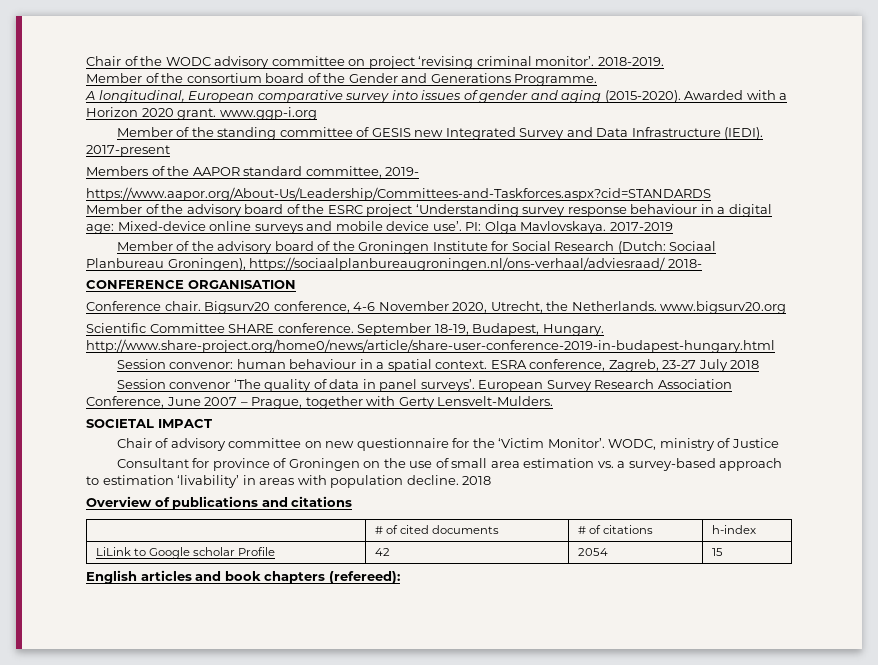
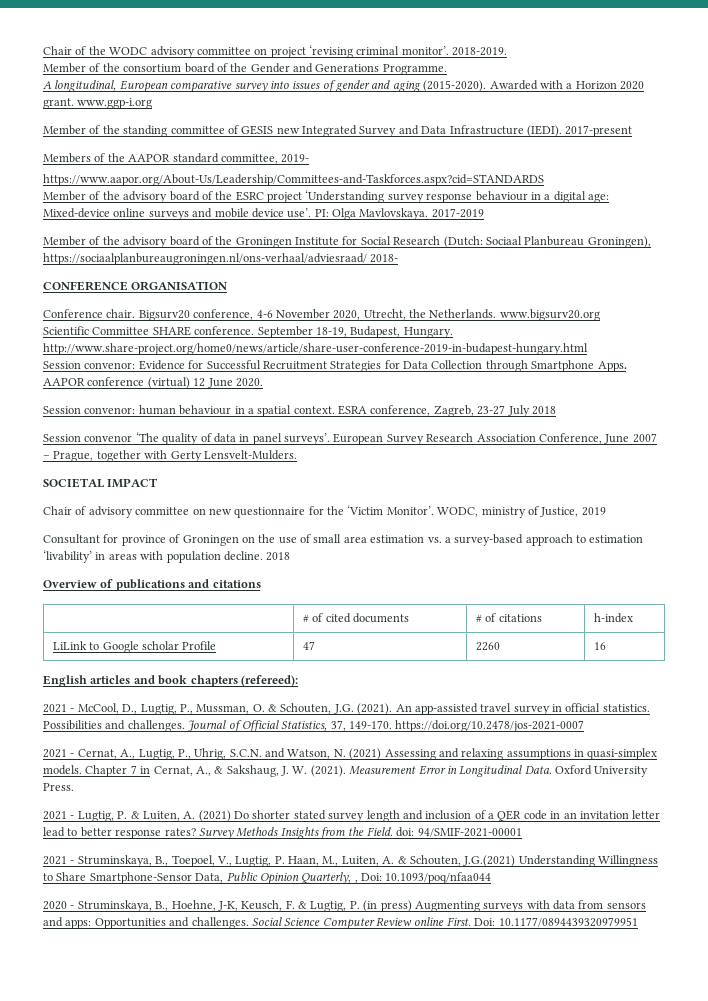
(775, 346) none -> [43,360,627,372] [43,377,263,389] // Session convenor: Evidence for Successful Recruitment Strategies for Data Collection through Smartphone Apps. AAPOR conference (virtual) 12 June 2020.
[731,438,779,448] Justice -> [540,507,606,517] Justice, 2019
[374,548,390,556] [577,548,608,556] [711,548,723,556] 42 | 2054 | 15 -> [302,641,315,650] [475,642,500,651] [593,642,606,650] 47 | 2260 | 16
(400, 577) none -> [43,703,650,715] [43,720,585,732] [43,748,658,760] [43,765,649,777] [43,783,74,791] [43,810,661,822] [43,827,522,839] [43,855,658,867] [43,872,492,885] [43,900,646,912] [43,917,638,930] // 2021 - McCool, D., Lugtig, P., Mussman, O. & Schouten, J.G. (2021). An app-assisted travel survey in official statistics. Possibilities and challenges. Journal of Official Statistics, 37, 149-170. https://doi.org/10.2478/jos-2021-0007 // 2021 - Cernat, A., Lugtig, P., Uhrig, S.C.N. and Watson, N. (2021) Assessing and relaxing assumptions in quasi-simplex models. Chapter 7 in Cernat, A., & Sakshaug, J. W. (2021). Measurement Error in Longitudinal Data. Oxford University Press. // 2021 - Lugtig, P. & Luiten, A. (2021) Do shorter stated survey length and inclusion of a QER code in an invitation letter lead to better response rates? Survey Methods Insights from the Field. doi: 94/SMIF-2021-00001 // 2021 - Struminskaya, B., Toepoel, V., Lugtig, P. Haan, M., Luiten, A. & Schouten, J.G.(2021) Understanding Willingness to Share Smartphone-Sensor Data, Public Opinion Quarterly, , Doi: 10.1093/poq/nfaa044 // 2020 - Struminskaya, B., Hoehne, J-K, Keusch, F. & Lugtig, P. (in press) Augmenting surveys with data from sensors and apps: Opportunities and challenges. Social Science Computer Review online First. Doi: 10.1177/0894439320979951

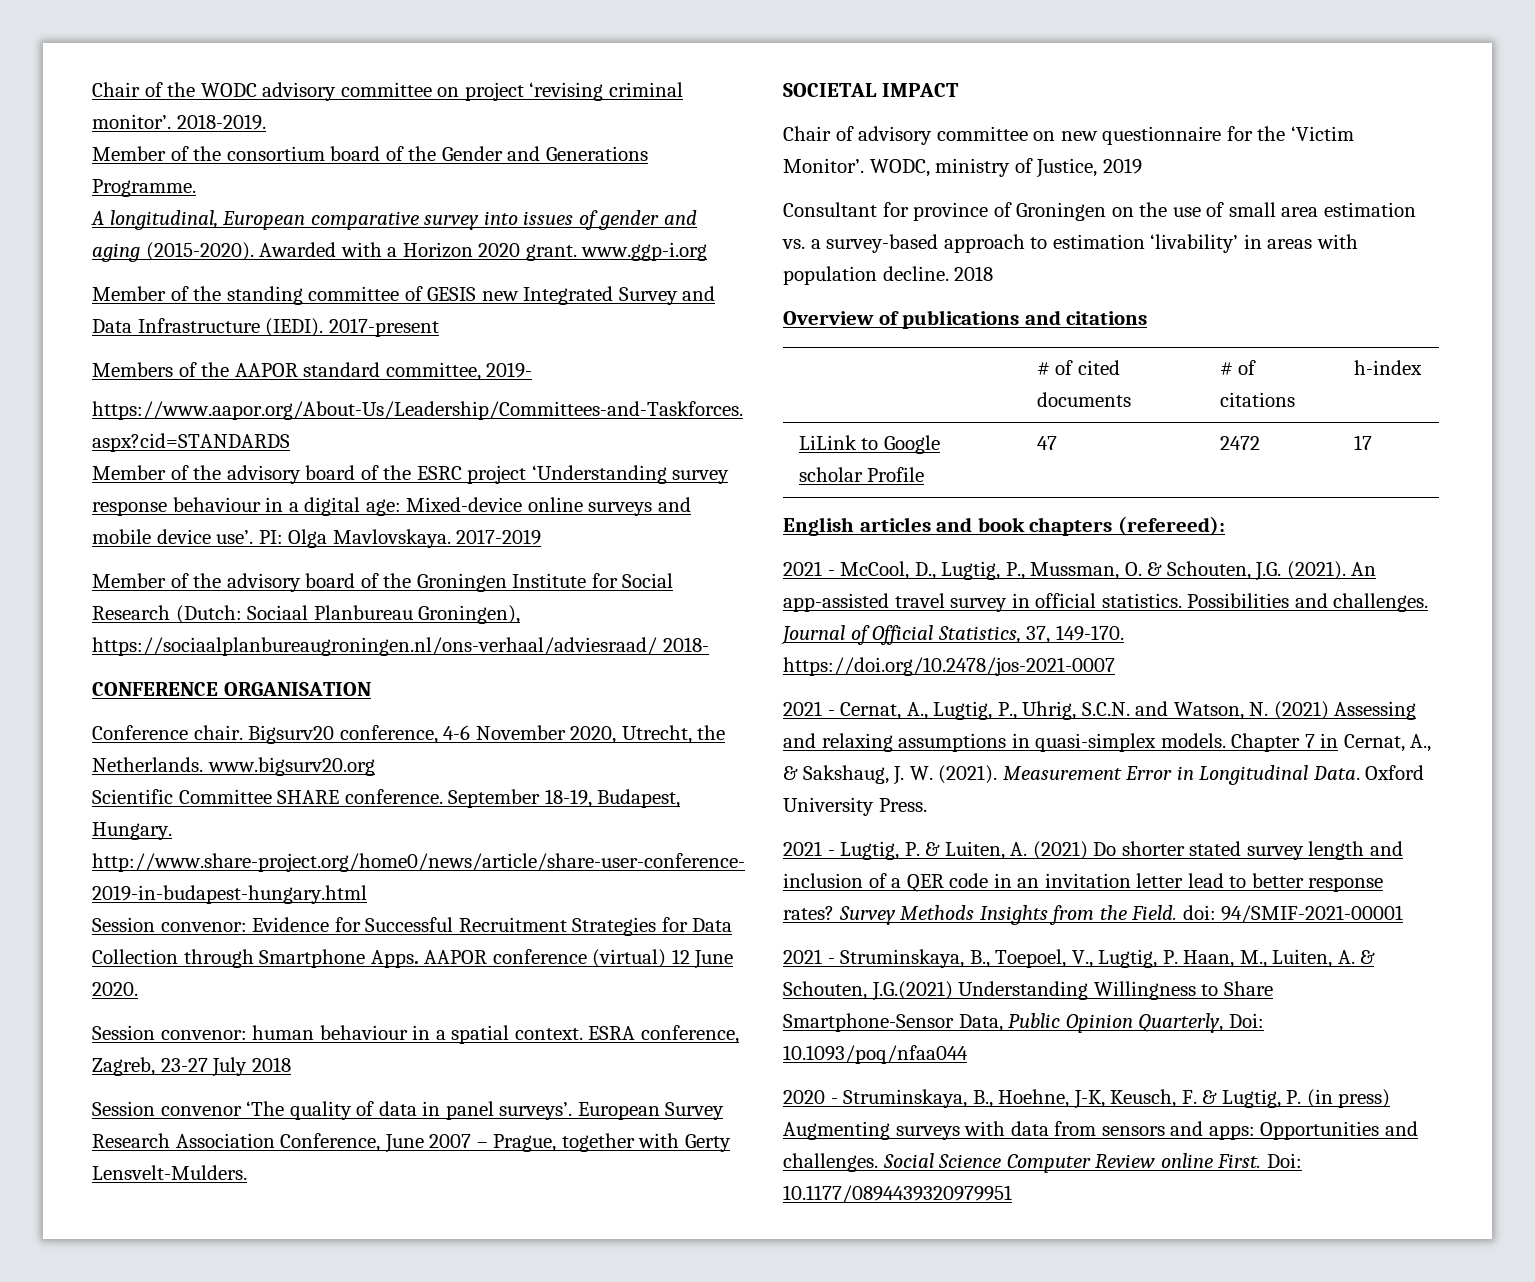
[475,642,500,651] [593,642,606,650] 2260 | 16 -> [1219,436,1260,450] [1353,435,1372,450] 2472 | 17
[354,879,358,883] , -> (1224, 1023) none

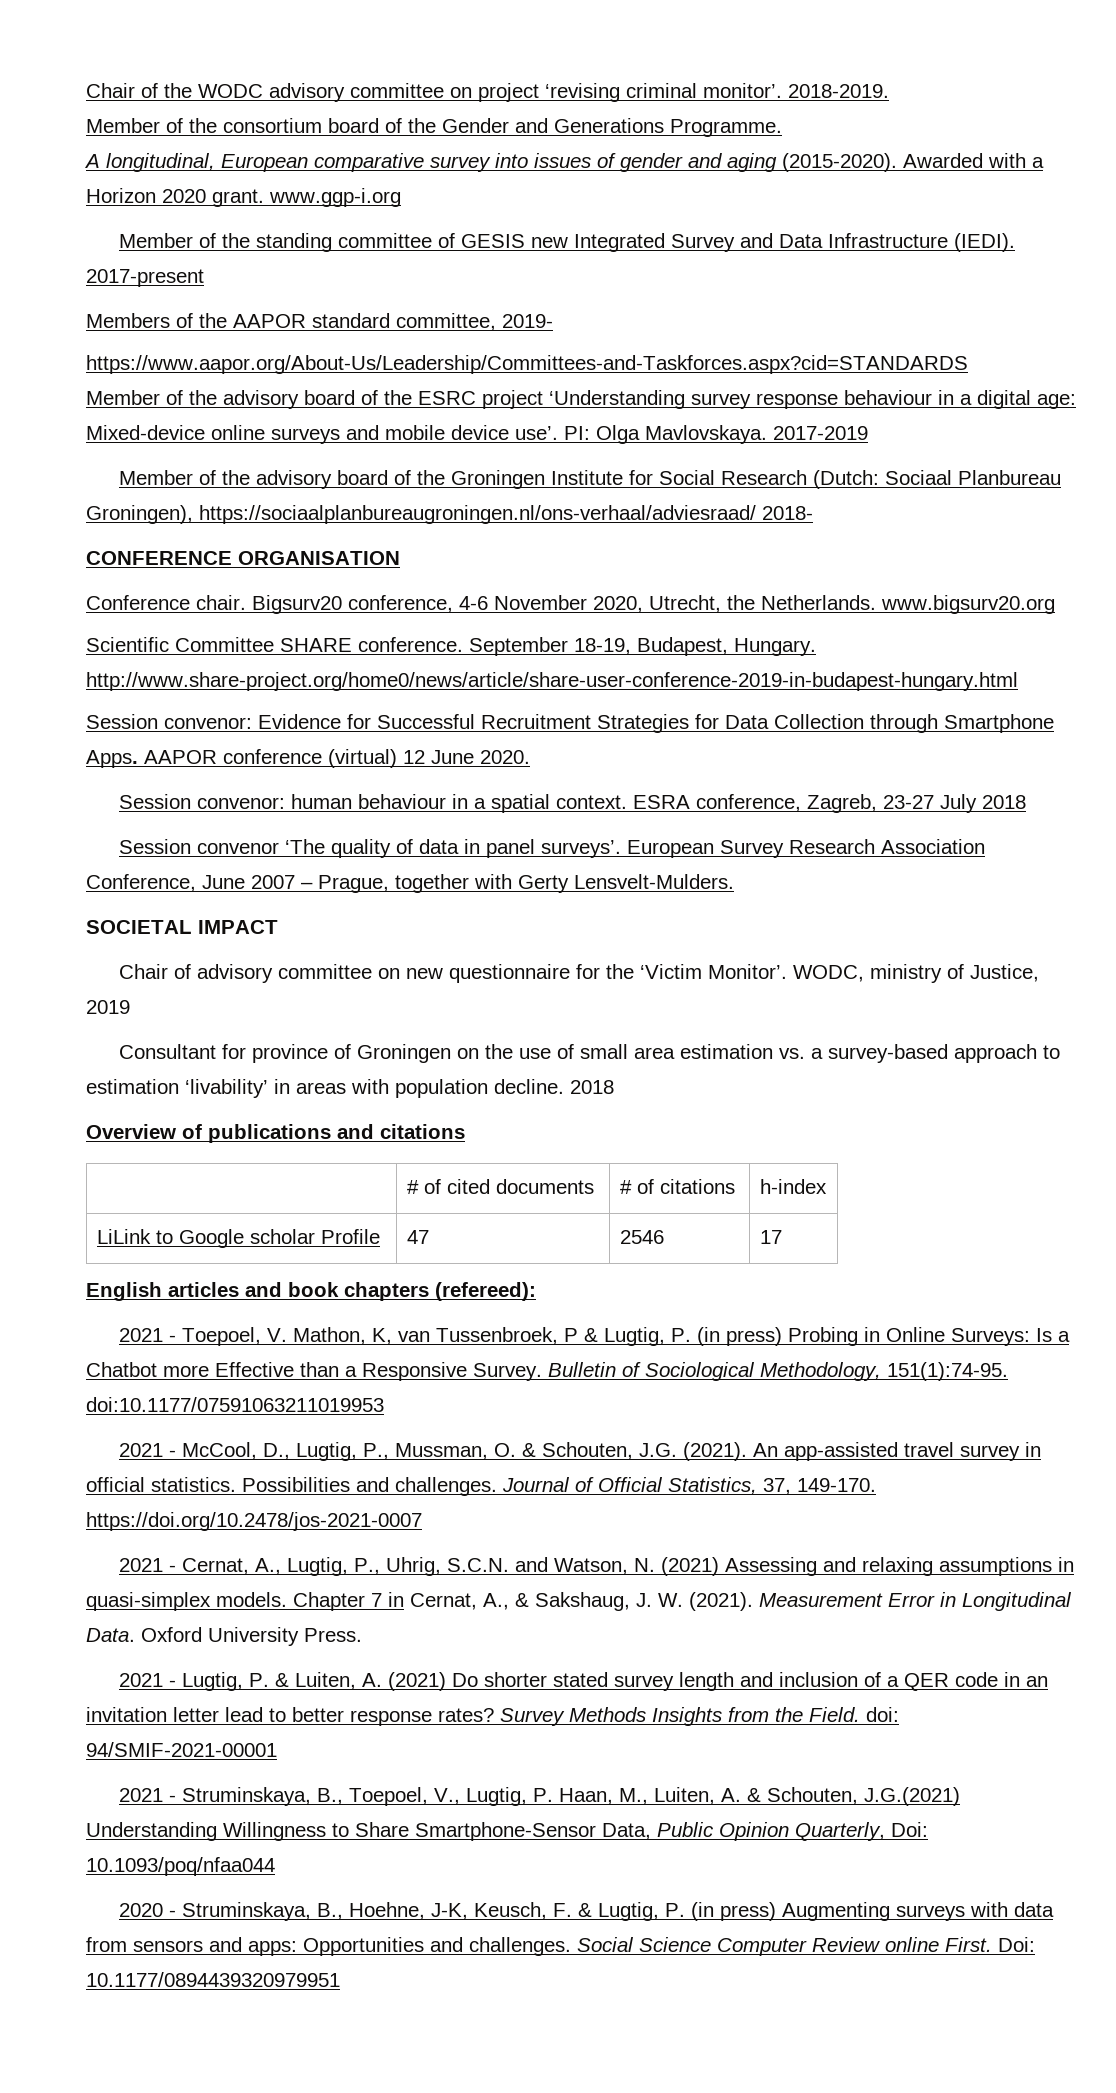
[1219,436,1260,450] 2472 -> [619,1230,664,1244] 2546
(1225, 526) none -> [118,1327,1070,1346] [86,1362,1008,1381] [86,1397,384,1412] // 2021 - Toepoel, V. Mathon, K, van Tussenbroek, P & Lugtig, P. (in press) Probing in Online Surveys: Is a Chatbot more Effective than a Responsive Survey. Bulletin of Sociological Methodology, 151(1):74-95. doi:10.1177/07591063211019953

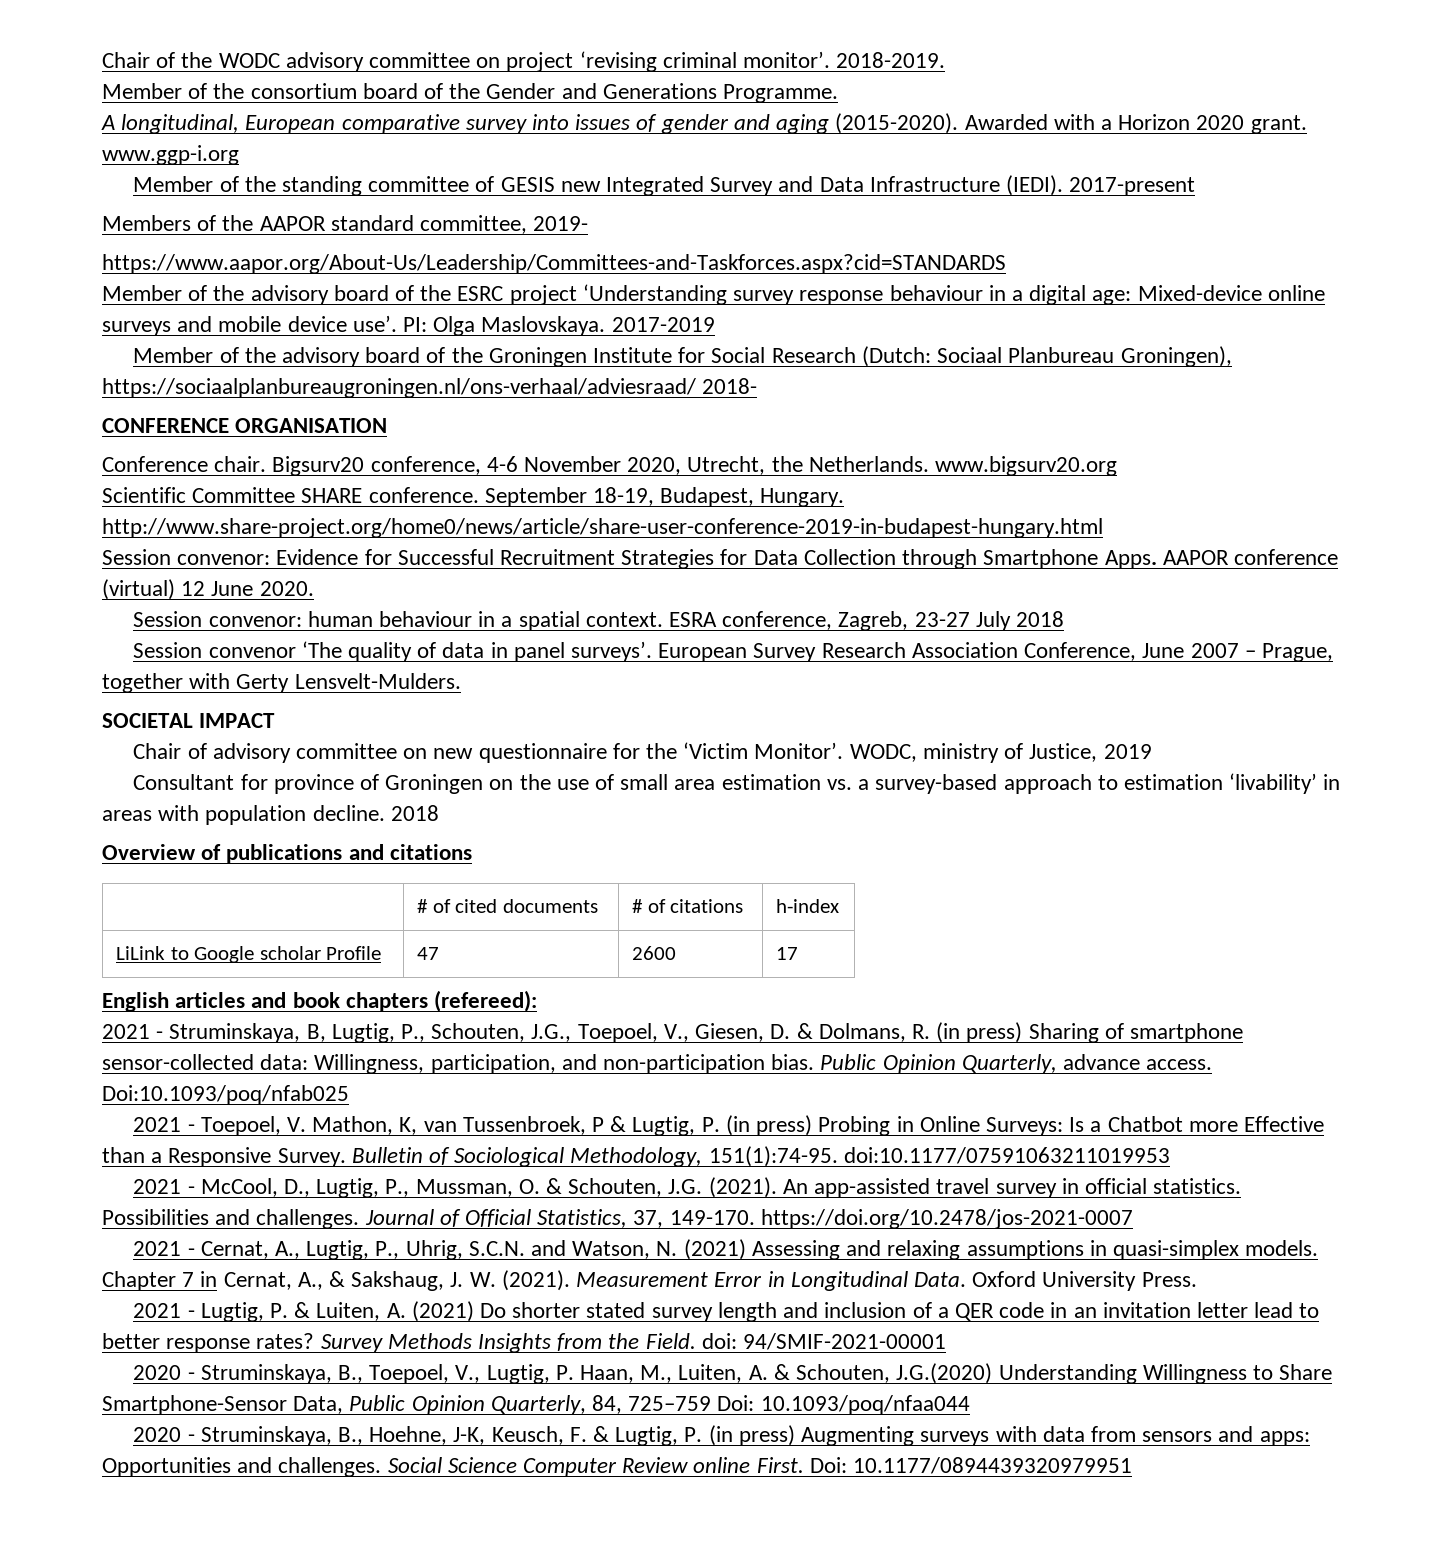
[645,425,767,444] Mavlovskaya. -> [481,316,606,336] Maslovskaya.
[619,1230,664,1244] 2546 -> [632,946,677,960] 2600
(536, 1291) none -> [102,1022,1243,1043] [102,1054,1213,1074] [102,1085,349,1105] // 2021 - Struminskaya, B, Lugtig, P., Schouten, J.G., Toepoel, V., Giesen, D. & Dolmans, R. (in press) Sharing of smartphone sensor-collected data: Willingness, participation, and non-participation bias. Public Opinion Quarterly, advance access. Doi:10.1093/poq/nfab025
[118,1788,163,1802] 2021 -> [133,1365,182,1380] 2020
[863,1787,960,1806] J.G.(2021) -> [896,1363,993,1384] J.G.(2020)
(885, 1831) none -> [592,1395,712,1414] 84, 725–759

